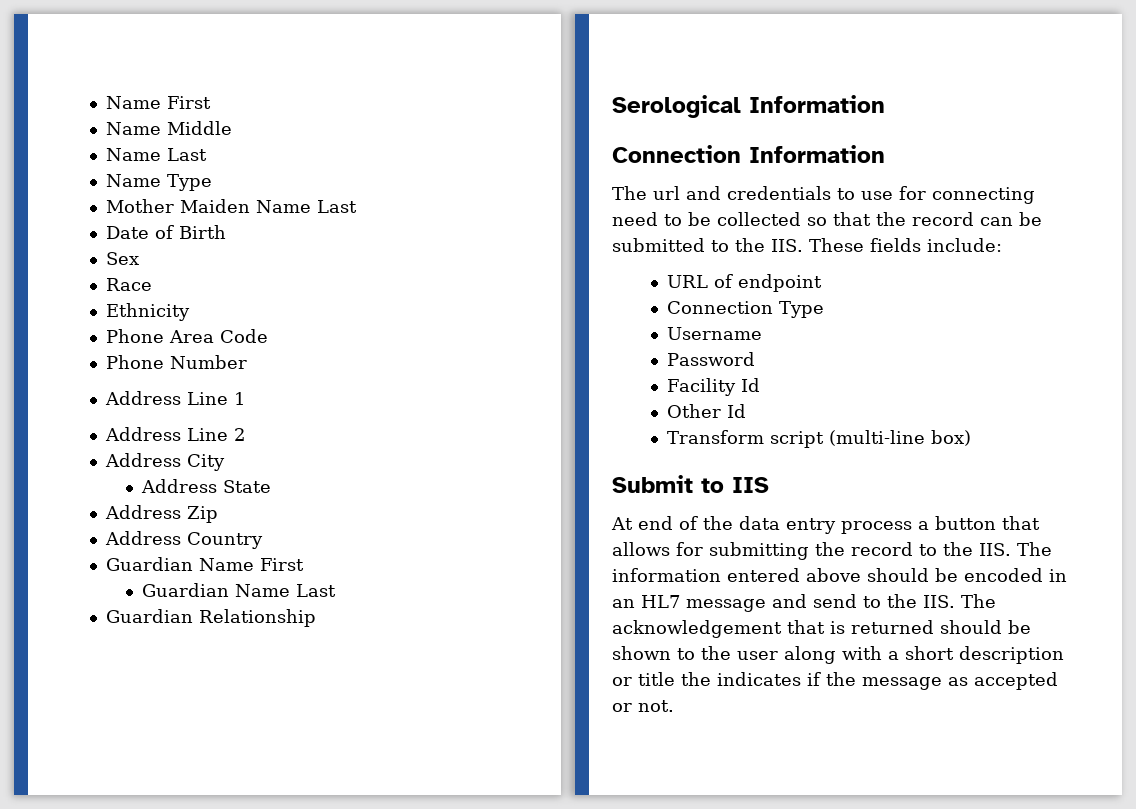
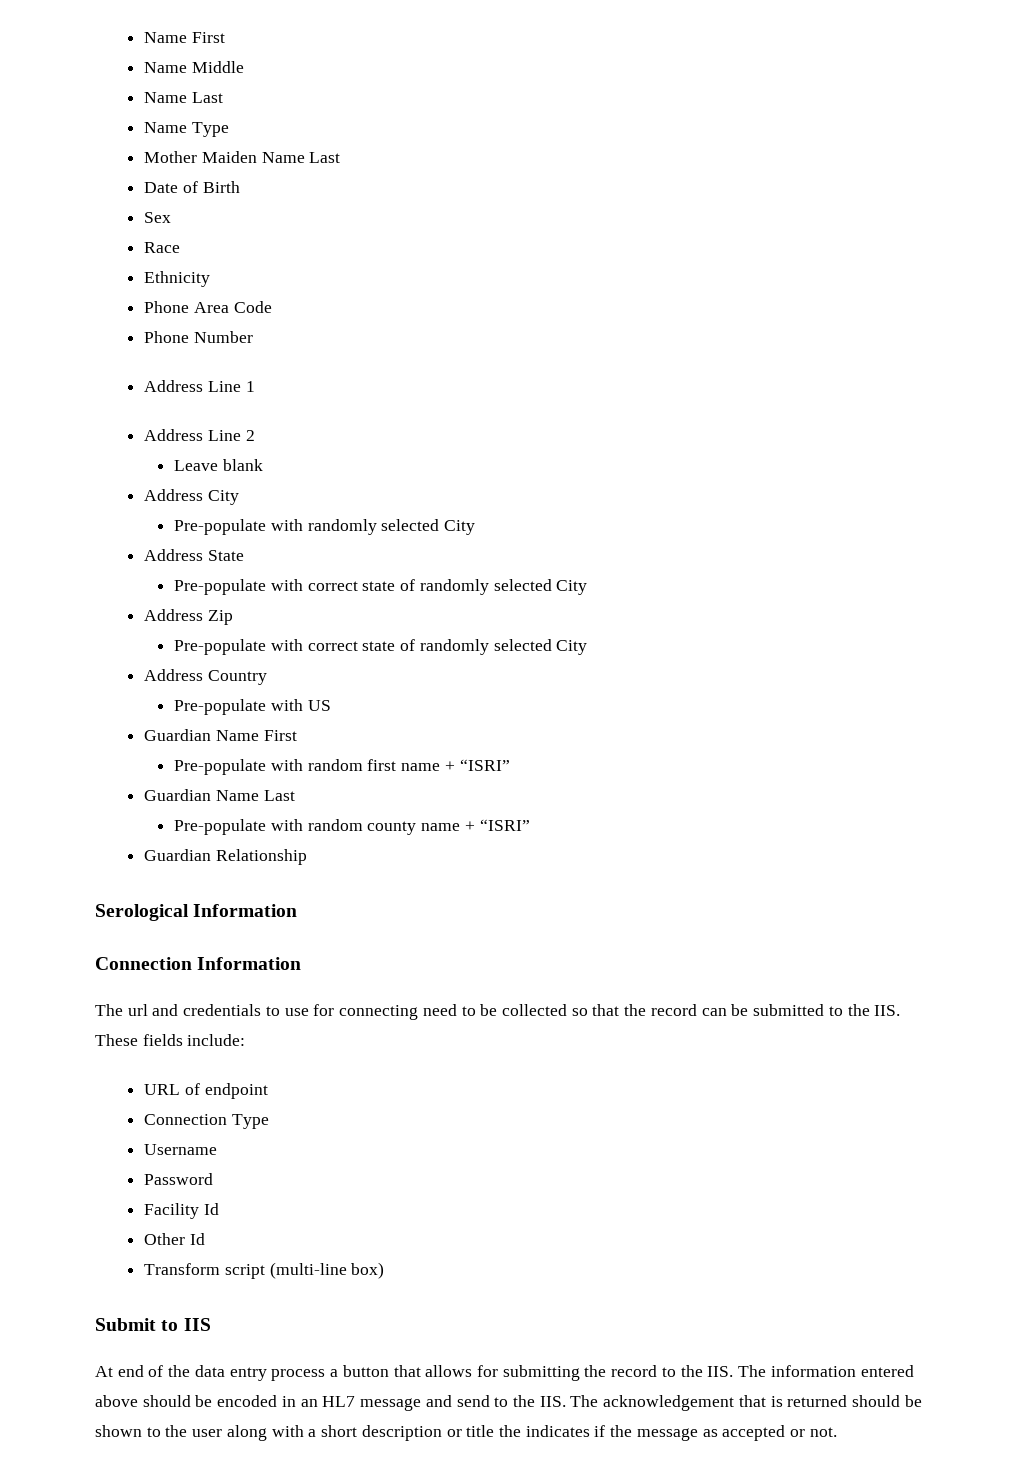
(246, 434) none -> [174,459,263,471] // Leave blank
[140,479,271,493] [105,505,219,523] Address State // Address Zip -> [174,519,476,535] [144,549,244,561] [174,579,588,595] [144,609,233,625] [174,639,588,655] Pre-populate with randomly selected City // Address State // Pre-populate with correct state of randomly selected City // Address Zip // Pre-populate with correct state of randomly selected City
(264, 540) none -> [174,699,331,715] // Pre-populate with US
[141,583,336,597] Guardian Name Last -> [174,759,510,775] [144,789,295,801] [174,819,530,835] Pre-populate with random first name + “ISRI” // Guardian Name Last // Pre-populate with random county name + “ISRI”

